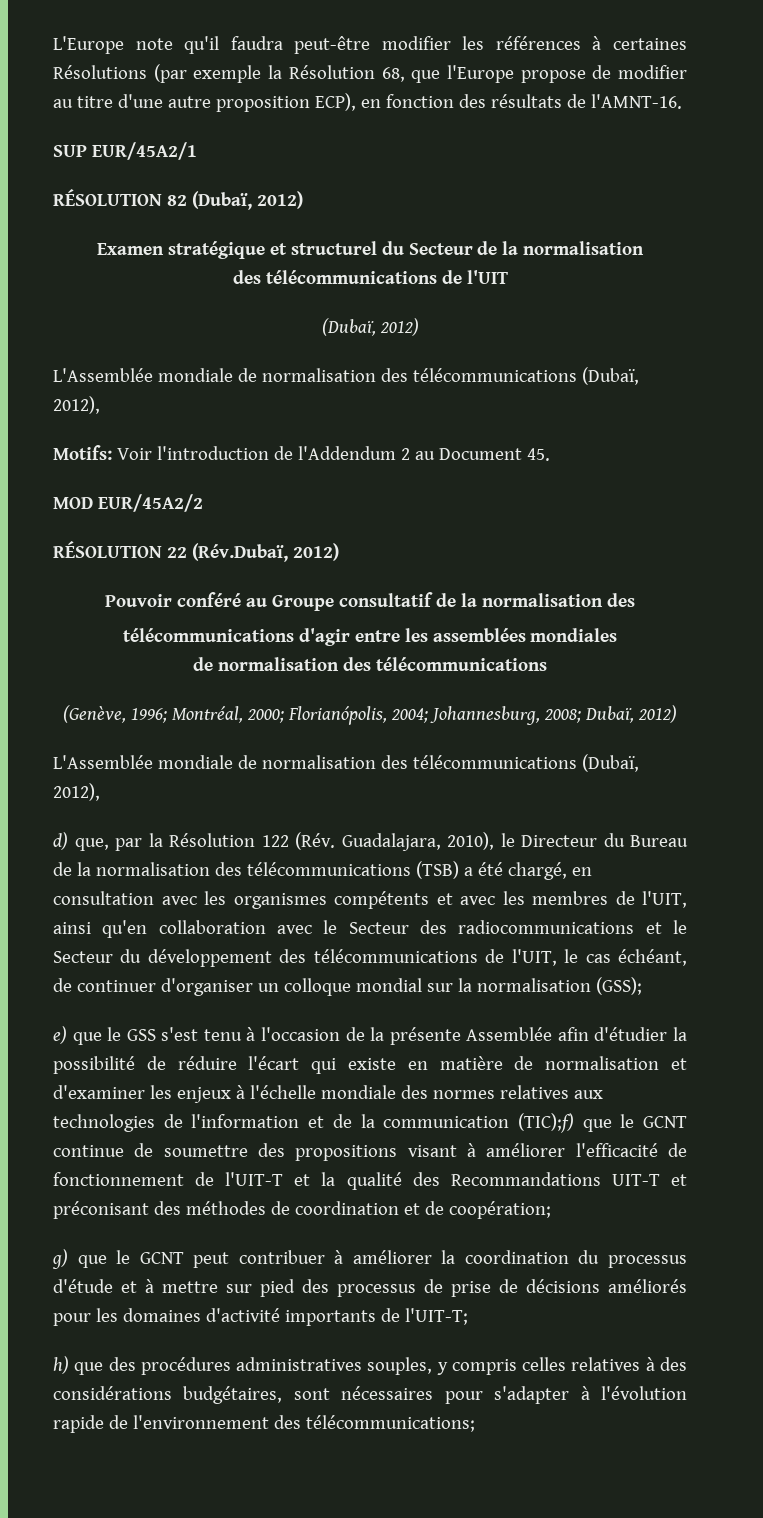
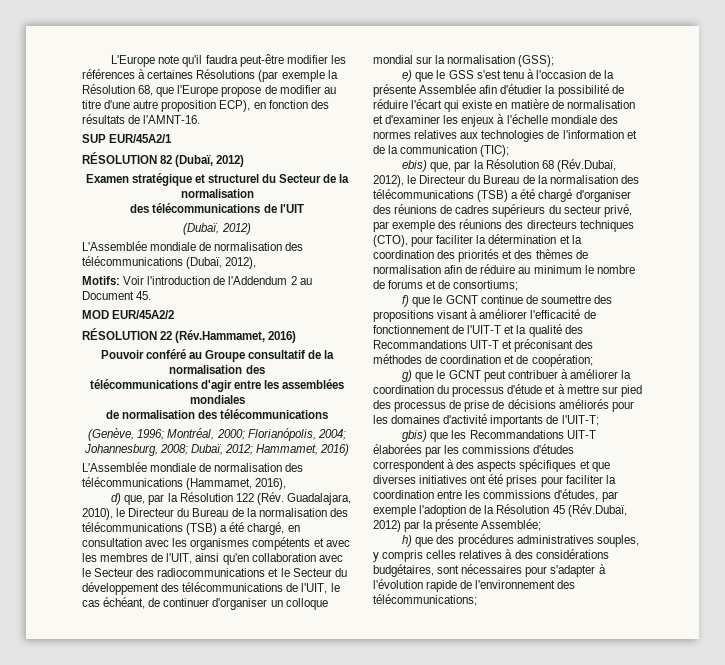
[191,543,339,562] (Rév.Dubaï, 2012) -> [175,330,297,343] (Rév.Hammamet, 2016)
[637,705,677,723] [53,754,639,772] [53,783,100,801] 2012) // L'Assemblée mondiale de normalisation des télécommunications (Dubaï, 2012), -> [225,444,350,456] [82,462,304,472] [82,477,287,490] 2012; Hammamet, 2016) // L'Assemblée mondiale de normalisation des télécommunications (Hammamet, 2016),
[517,1113,574,1133] (TIC);f) -> [480,145,510,157] [402,159,616,172] [373,175,639,187] [373,189,631,202] [373,204,632,217] [373,219,634,232] [373,234,582,247] [373,249,588,262] [373,264,635,274] [373,280,519,291] [402,295,410,307] (TIC); // ebis) que, par la Résolution 68 (Rév.Dubaï, 2012), le Directeur du Bureau de la normalisation des télécommunications (TSB) a été chargé d'organiser des réunions de cadres supérieurs du secteur privé, par exemple des réunions des directeurs techniques (CTO), pour faciliter la détermination et la coordination des priorités et des thèmes de normalisation afin de réduire au minimum le nombre de forums et de consortiums; // f)
(468, 1316) none -> [402,430,596,442] [373,444,575,457] [373,459,610,472] [373,474,616,487] [373,489,618,502] [373,504,627,517] [373,519,542,532] // gbis) que les Recommandations UIT-T élaborées par les commissions d'études correspondent à des aspects spécifiques et que diverses initiatives ont été prises pour faciliter la coordination entre les commissions d'études, par exemple l'adoption de la Résolution 45 (Rév.Dubaï, 2012) par la présente Assemblée;

